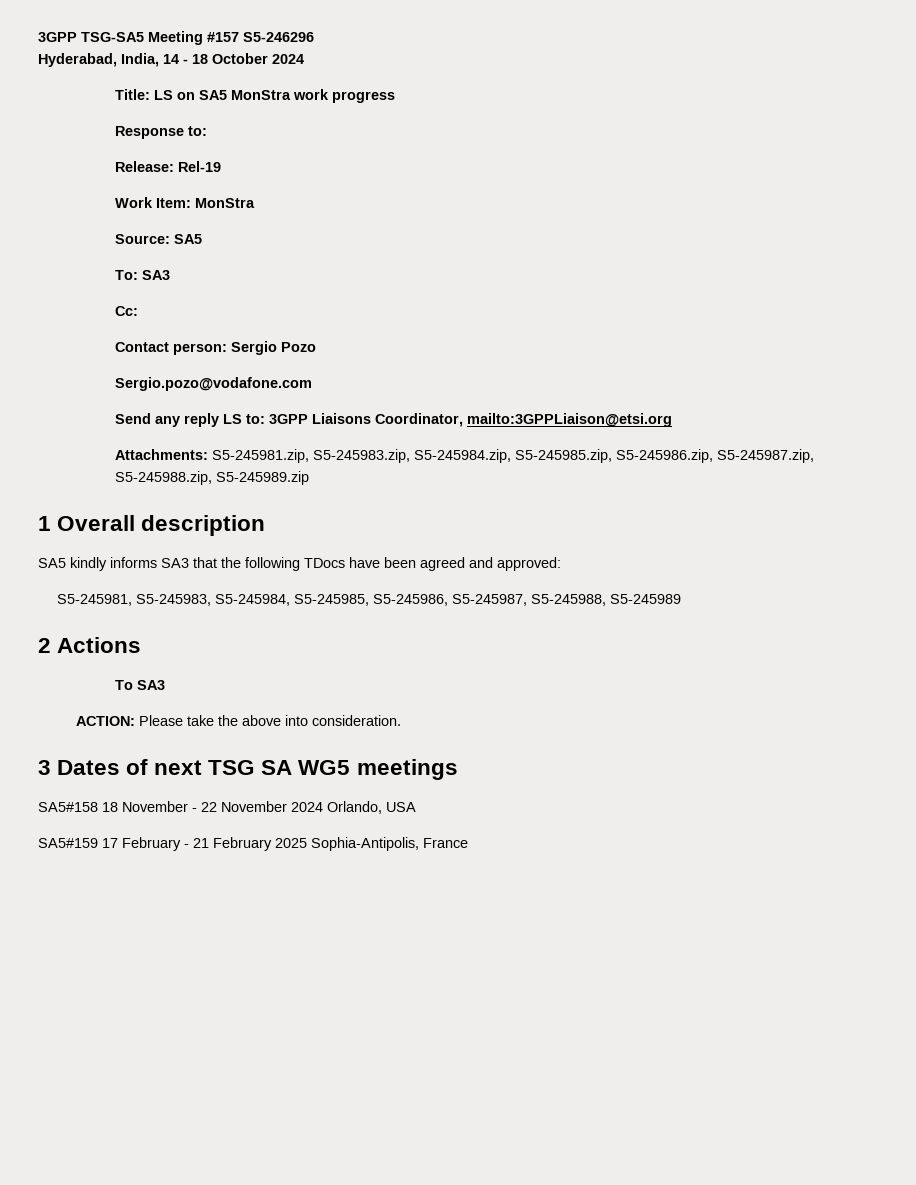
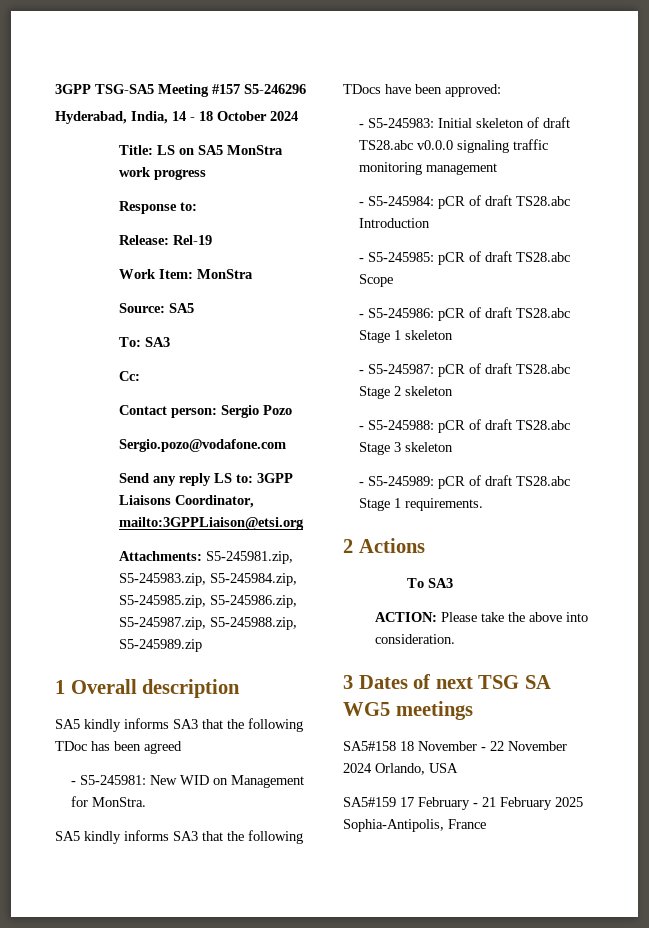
(266, 525) none -> [55,718,303,732] [55,741,182,754] [71,775,305,788] [71,796,147,807] // SA5 kindly informs SA3 that the following TDoc has been agreed // - S5-245981: New WID on Management for MonStra.
[420,557,493,571] agreed and -> (442, 89) none
[57,594,682,606] S5-245981, S5-245983, S5-245984, S5-245985, S5-245986, S5-245987, S5-245988, S5-245989 -> [359,117,571,128] [359,139,549,153] [359,162,498,175] [359,195,571,209] [359,218,431,228] [359,251,571,265] [359,274,394,287] [359,307,571,321] [359,330,454,343] [359,363,571,377] [359,386,454,399] [359,419,571,433] [359,442,454,455] [359,475,571,489] [359,498,484,511] - S5-245983: Initial skeleton of draft TS28.abc v0.0.0 signaling traffic monitoring management // - S5-245984: pCR of draft TS28.abc Introduction // - S5-245985: pCR of draft TS28.abc Scope // - S5-245986: pCR of draft TS28.abc Stage 1 skeleton // - S5-245987: pCR of draft TS28.abc Stage 2 skeleton // - S5-245988: pCR of draft TS28.abc Stage 3 skeleton // - S5-245989: pCR of draft TS28.abc Stage 1 requirements.

